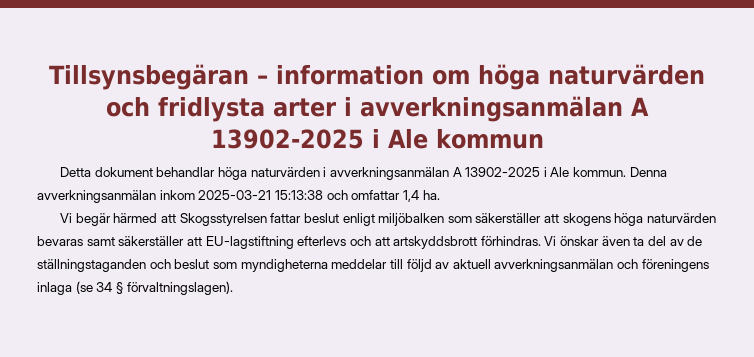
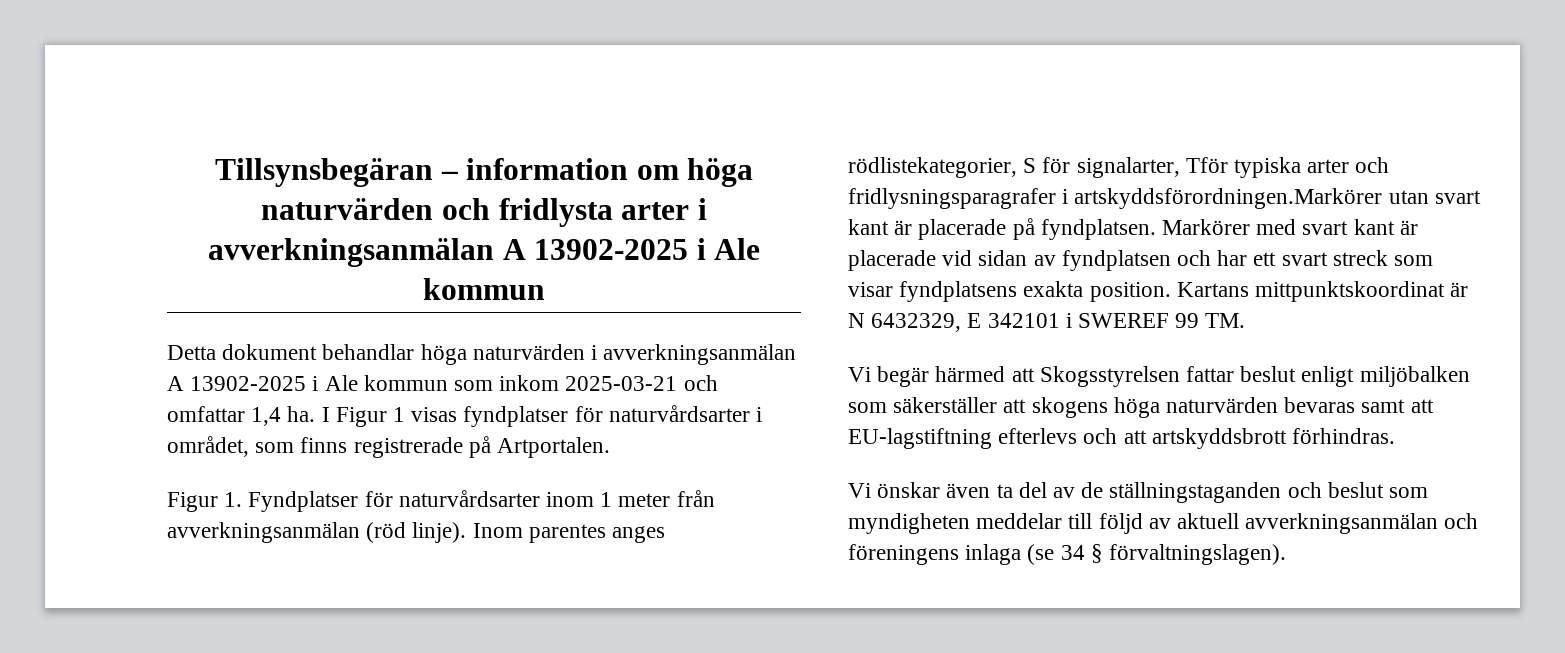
[573,167,667,177] [37,190,156,203] kommun. Denna avverkningsanmälan -> [363,375,494,391] kommun som
[274,190,323,200] 15:13:38 -> (678, 383) none
(440, 195) none -> [321,405,763,427] [167,436,611,458] [167,490,715,512] [167,522,666,543] [848,157,1390,178] [848,188,1481,209] [848,218,1418,240] [848,250,1434,271] [848,281,1469,302] [848,313,1246,332] I Figur 1 visas fyndplatser för naturvårdsarter i området, som finns registrerade på Artportalen. // Figur 1. Fyndplatser för naturvårdsarter inom 1 meter från avverkningsanmälan (röd linje). Inom parentes anges rödlistekategorier, S för signalarter, Tför typiska arter och fridlysningsparagrafer i artskyddsförordningen.Markörer utan svart kant är placerade på fyndplatsen. Markörer med svart kant är placerade vid sidan av fyndplatsen och har ett svart streck som visar fyndplatsens exakta position. Kartans mittpunktskoordinat är N 6432329, E 342101 i SWEREF 99 TM.
[118,236,185,246] säkerställer -> (1406, 406) none
(541, 241) none -> (1396, 436) //
[240,259,328,272] myndigheterna -> [848,513,970,534] myndigheten

